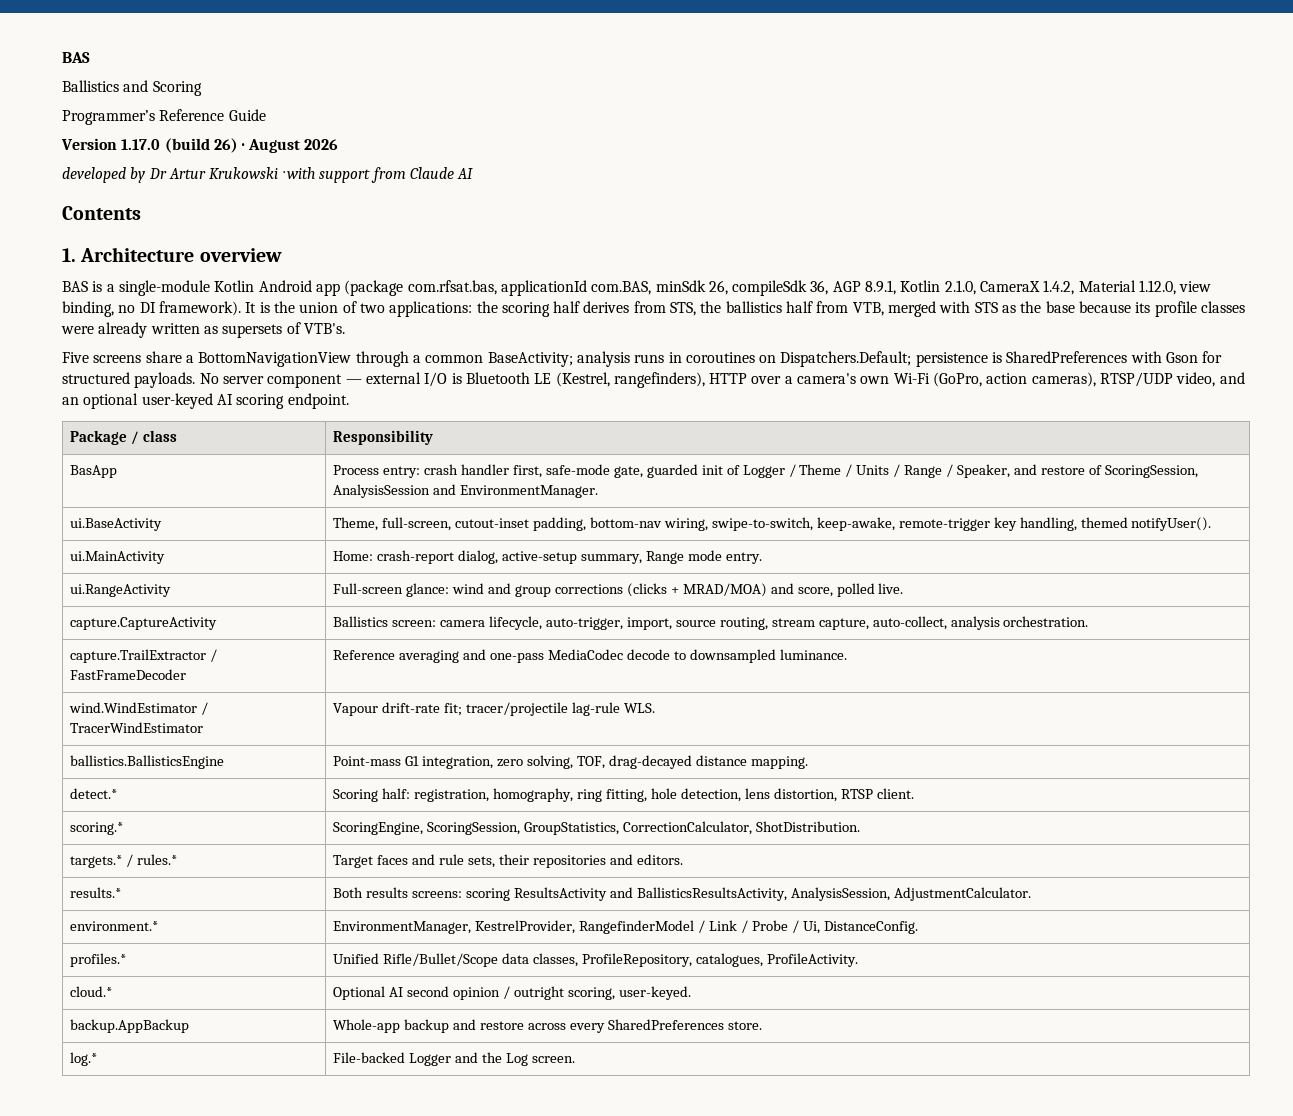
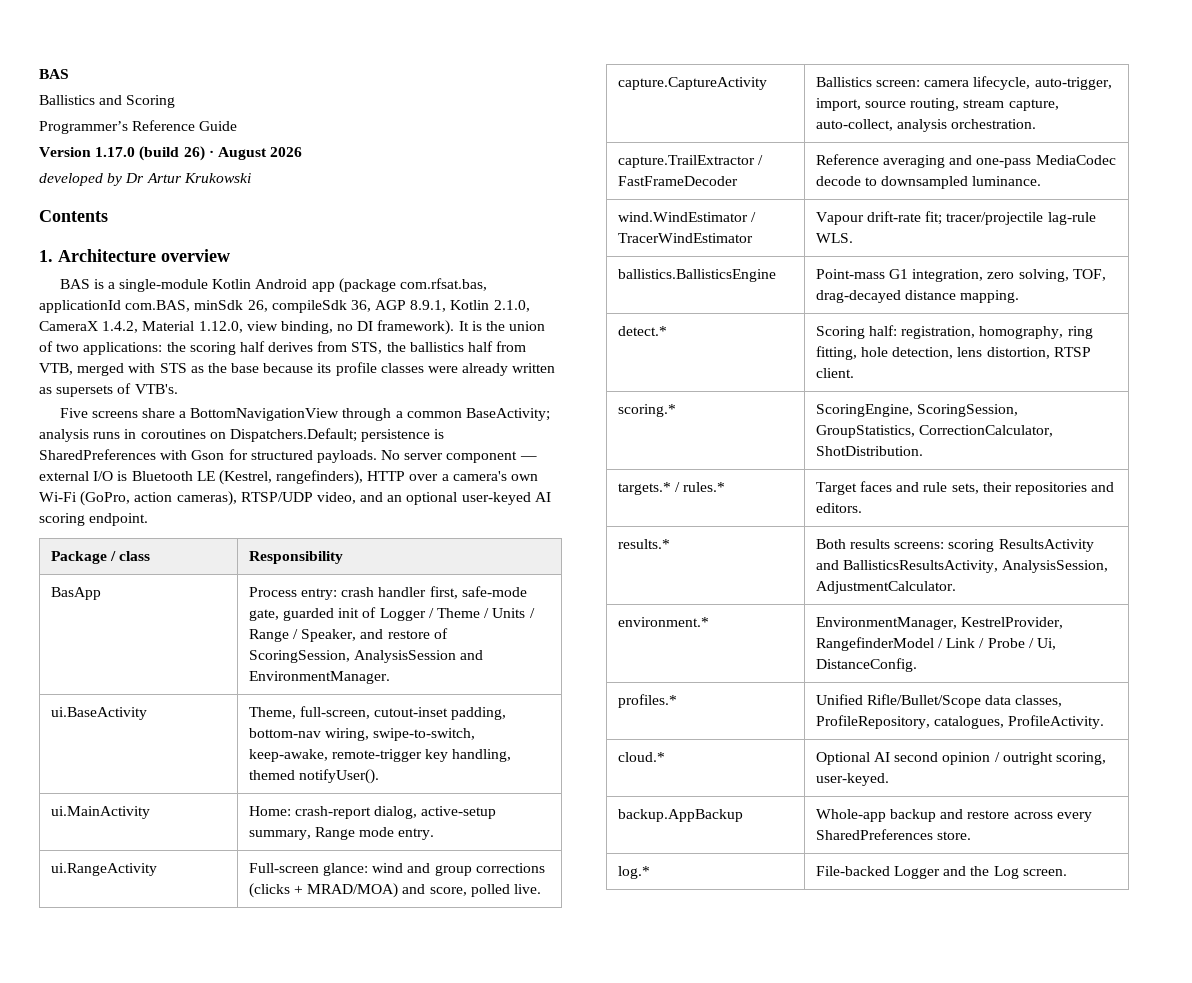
[282,167,474,183] · with support from Claude AI -> (251, 178) none

